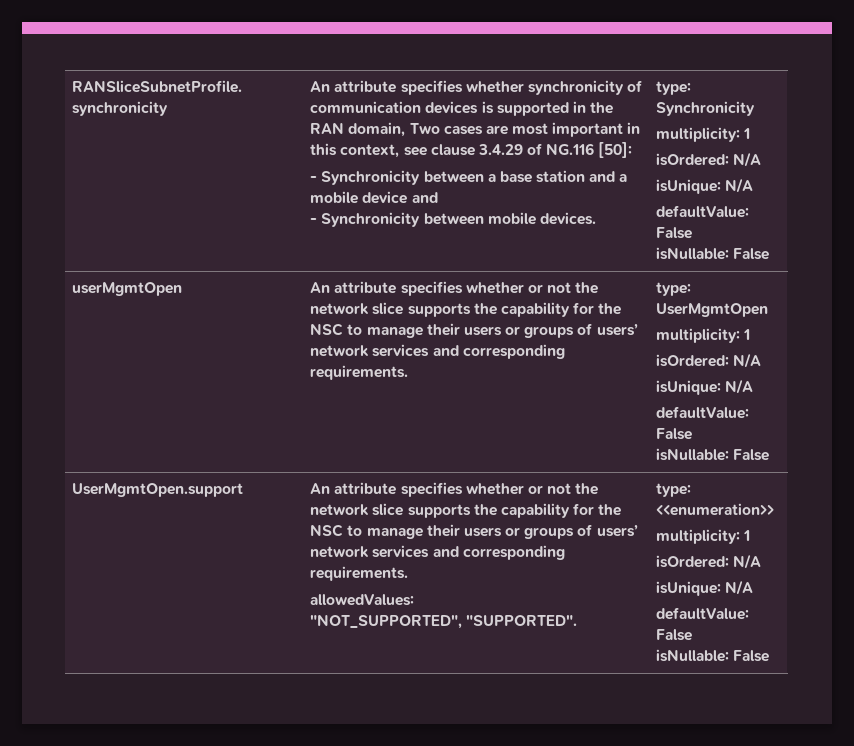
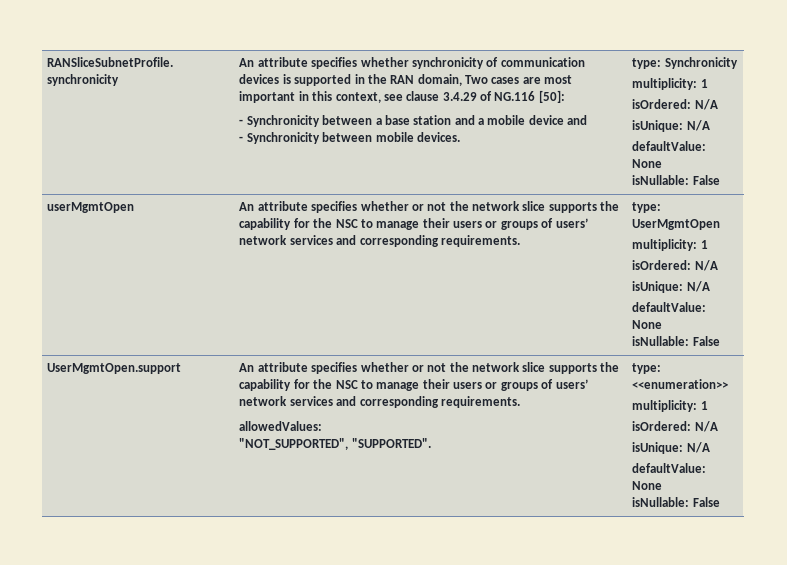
[656,205,750,218] [656,227,693,239] defaultValue: False -> [632,141,707,151] [632,159,663,168] defaultValue: None
[656,406,750,419] [656,428,693,440] defaultValue: False -> [632,302,707,312] [632,320,663,329] defaultValue: None
[656,607,750,620] [656,629,693,641] defaultValue: False -> [632,463,707,473] [632,481,663,490] defaultValue: None

